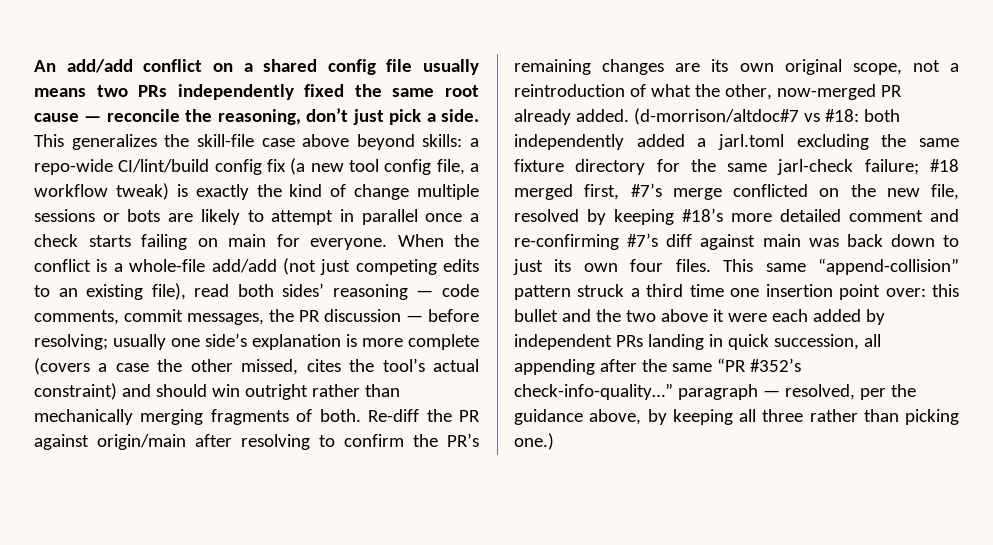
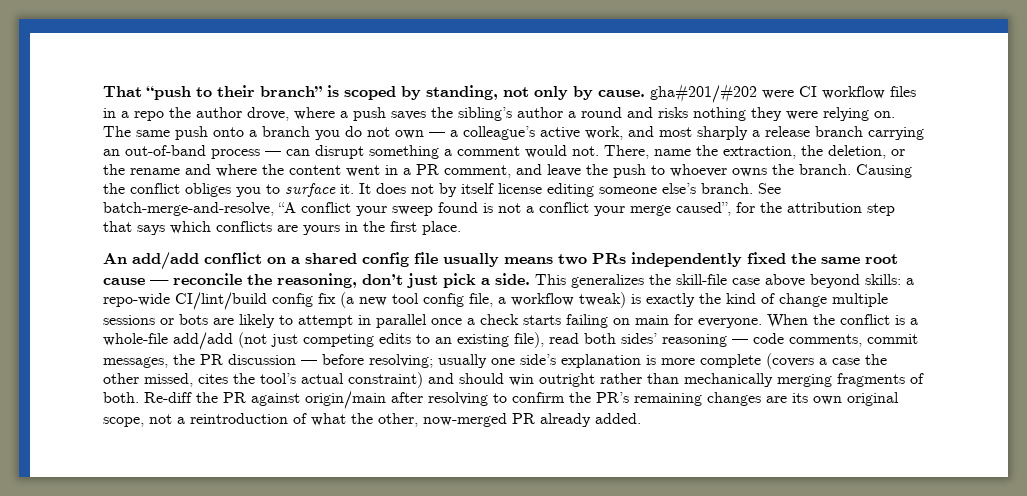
(34, 66) none -> [103,83,916,103] [103,107,895,121] [103,126,924,140] [103,145,905,159] [103,164,912,178] [103,183,781,197] [103,202,895,216] [103,221,461,235] That “push to their branch” is scoped by standing, not only by cause. gha#201/#202 were CI workflow files in a repo the author drove, where a push saves the sibling’s author a round and risks nothing they were relying on. The same push onto a branch you do not own — a colleague’s active work, and most sharply a release branch carrying an out-of-band process — can disrupt something a comment would not. There, name the extraction, the deletion, or the rename and where the content went in a PR comment, and leave the push to whoever owns the branch. Causing the conflict obliges you to surface it. It does not by itself license editing someone else’s branch. See batch-merge-and-resolve, “A conflict your sweep found is not a conflict your merge caused”, for the attribution step that says which conflicts are yours in the first place. //
[633,108,900,125] [514,134,959,150] [514,159,959,175] [514,183,959,200] [514,208,959,225] [514,233,959,250] [513,258,959,275] [514,284,960,300] [514,309,885,325] [514,334,881,350] [514,358,801,375] [514,383,916,400] [514,409,959,425] [514,433,554,450] (d-morrison/altdoc#7 vs #18: both independently added a jarl.toml excluding the same fixture directory for the same jarl-check failure; #18 merged first, #7’s merge conflicted on the new file, resolved by keeping #18’s more detailed comment and re-confirming #7’s diff against main was back down to just its own four files. This same “append-collision” pattern struck a third time one insertion point over: this bullet and the two above it were each added by independent PRs landing in quick succession, all appending after the same “PR #352’s check-info-quality…” paragraph — resolved, per the guidance above, by keeping all three rather than picking one.) -> (641, 418) none

